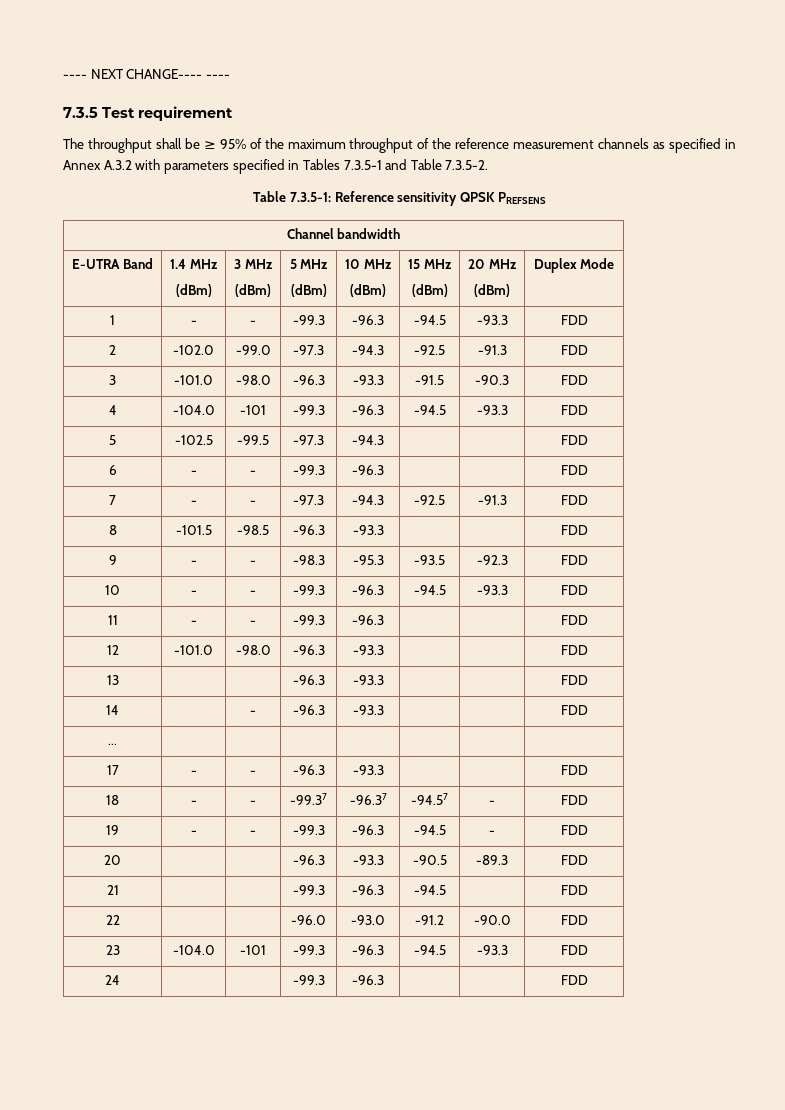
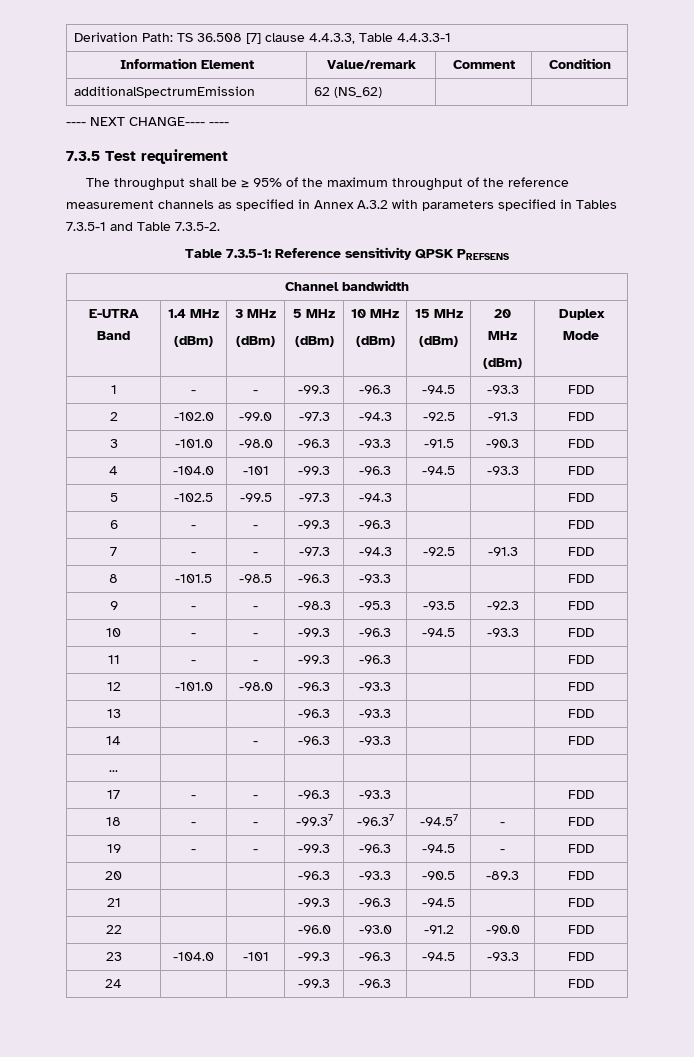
(63, 76) none -> [73,32,451,44] [119,58,254,69] [326,60,416,69] [452,60,515,69] [548,58,611,69] [73,86,255,98] [313,87,382,98] Derivation Path: TS 36.508 [7] clause 4.4.3.3, Table 4.4.3.3-1 // Information Element | Value/remark | Comment | Condition // additionalSpectrumEmission | 62 (NS_62) | | //

